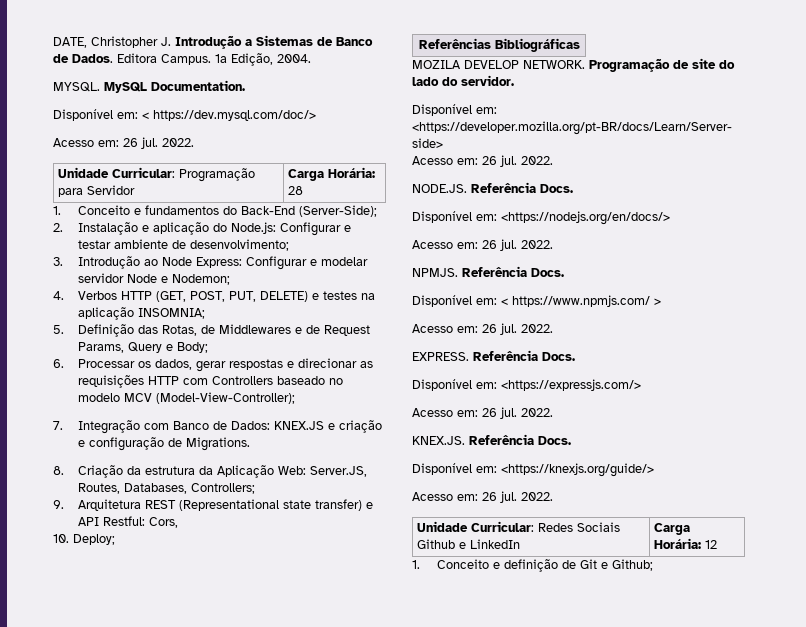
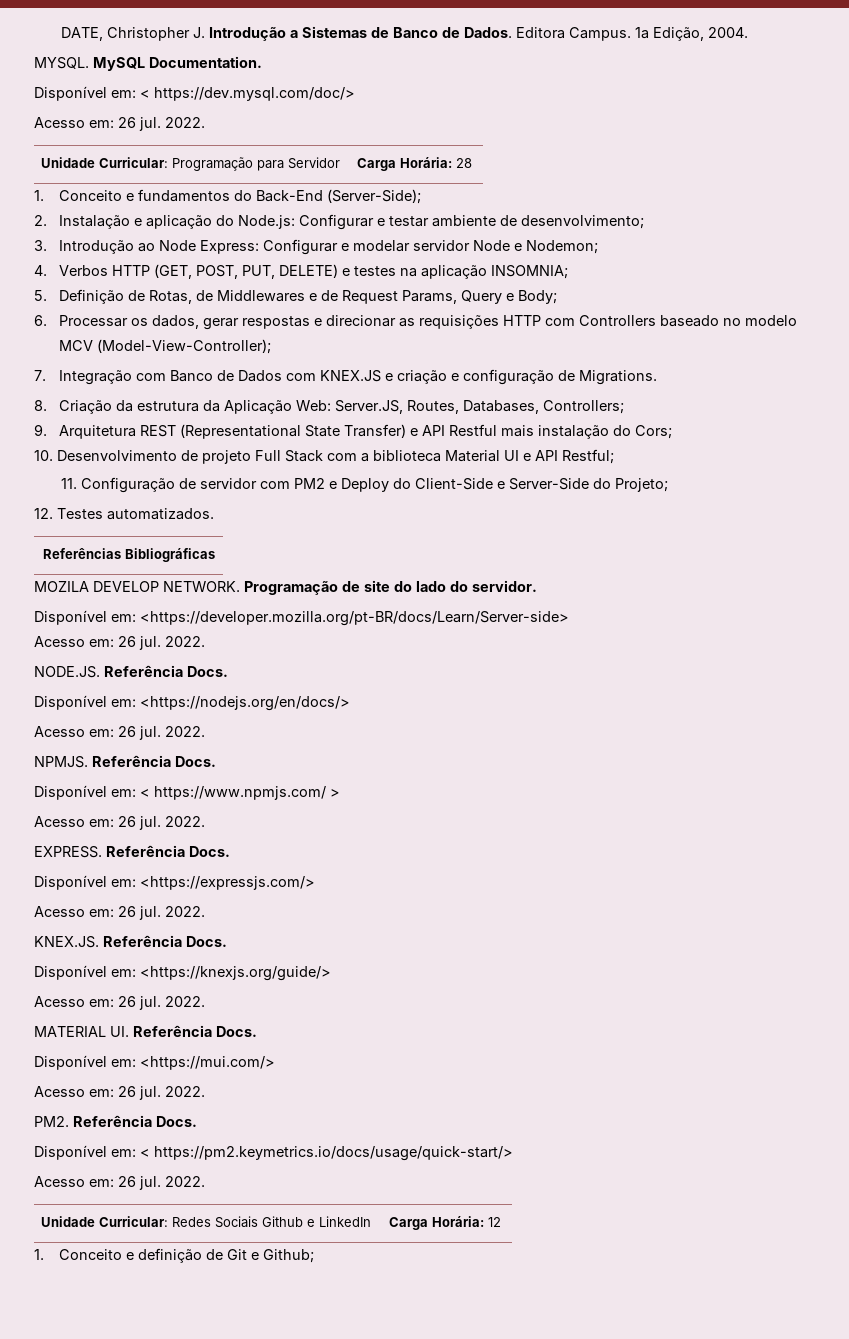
[137,325,158,334] das -> [127,290,145,301] de
[230,421,270,430] Dados: -> [237,370,316,382] Dados com
[282,499,373,511] [77,516,178,528] [53,534,115,545] state transfer) e API Restful: Cors, // 10. Deploy; -> [304,424,672,439] [34,449,614,464] [60,477,668,493] [34,508,214,520] State Transfer) e API Restful mais instalação do Cors; // 10. Desenvolvimento de projeto Full Stack com a biblioteca Material UI e API Restful; // 11. Configuração de servidor com PM2 e Deploy do Client-Side e Server-Side do Projeto; // 12. Testes automatizados.
(553, 496) none -> [34,1025,257,1037] [34,1055,275,1070] [34,1086,205,1100] [34,1115,197,1127] [34,1145,513,1161] [34,1176,205,1190] // MATERIAL UI. Referência Docs. // Disponível em: <https://mui.com/> // Acesso em: 26 jul. 2022. // PM2. Referência Docs. // Disponível em: < https://pm2.keymetrics.io/docs/usage/quick-start/> // Acesso em: 26 jul. 2022.

